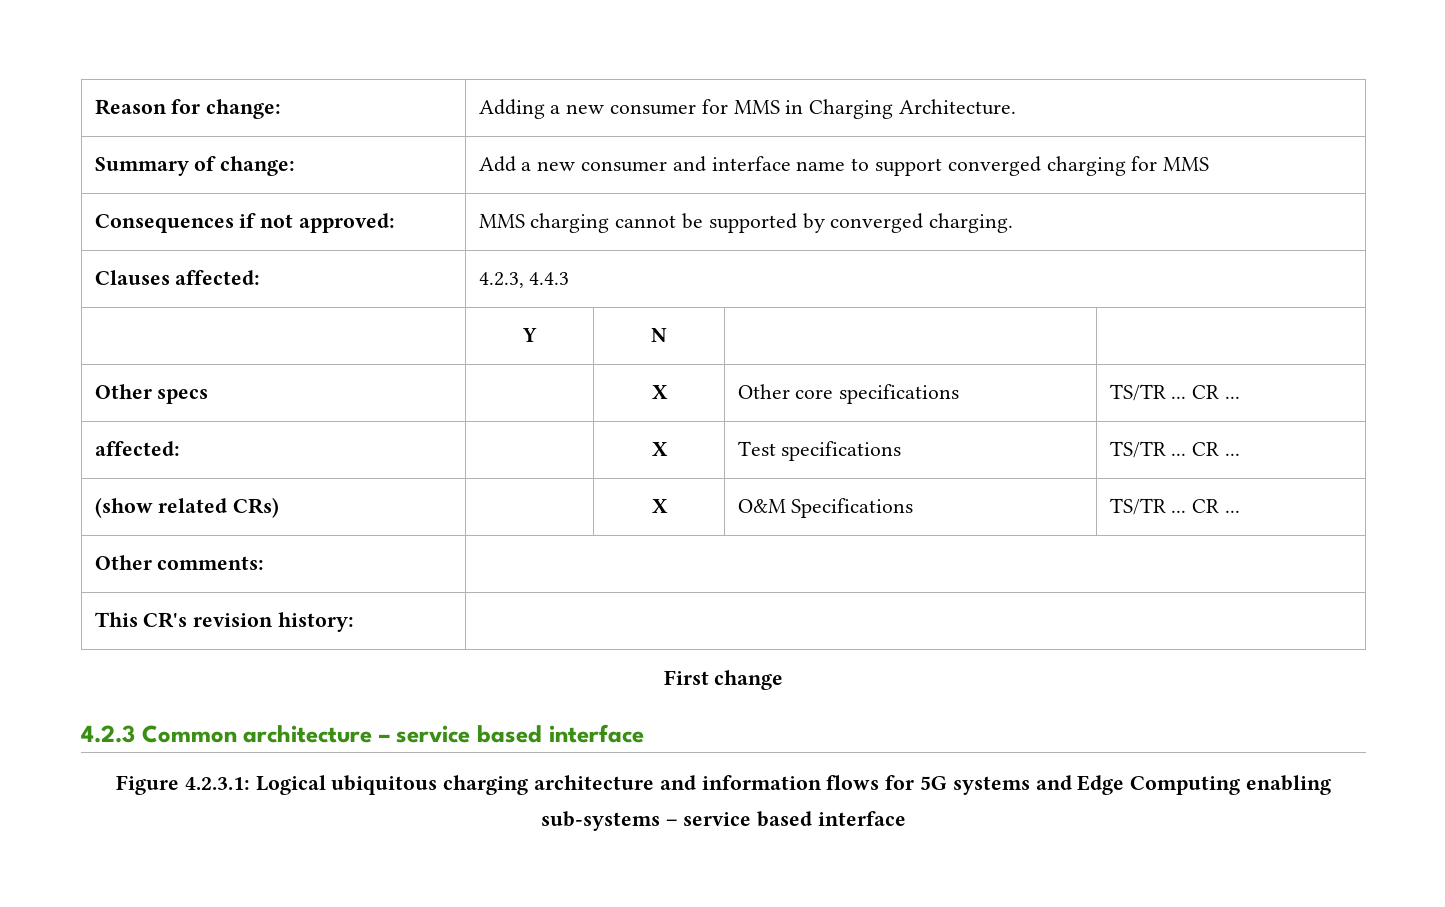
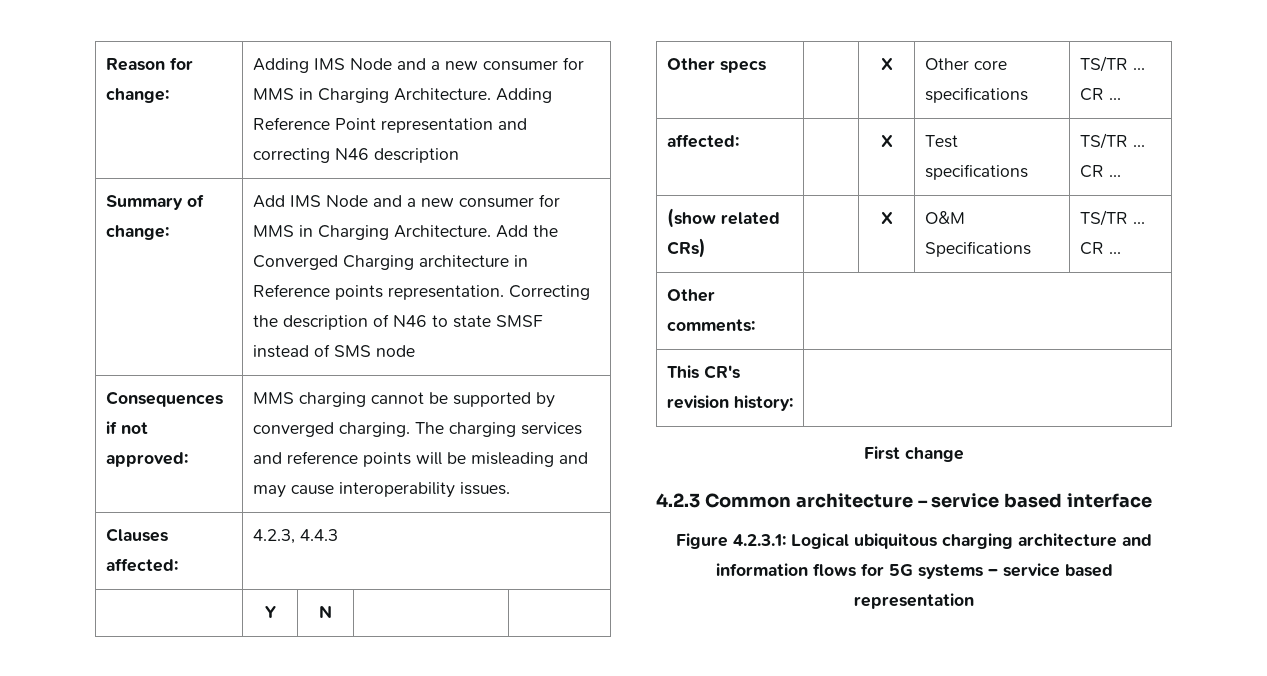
[550,99,1016,119] [94,156,296,176] [478,156,1210,176] a new consumer for MMS in Charging Architecture. // Summary of change: | Add a new consumer and interface name to support converged charging for MMS -> [313,57,584,71] [252,88,552,103] [252,117,527,133] [252,148,459,163] [105,194,204,210] [105,225,169,240] [252,194,560,208] [252,225,558,240] [252,255,528,270] [252,284,590,300] [252,314,543,330] [252,344,415,358] IMS Node and a new consumer for MMS in Charging Architecture. Adding Reference Point representation and correcting N46 description // Summary of change: | Add IMS Node and a new consumer for MMS in Charging Architecture. Add the Converged Charging architecture in Reference points representation. Correcting the description of N46 to state SMSF instead of SMS node
(1014, 223) none -> [414,422,582,437] [252,451,588,467] [252,482,510,498] The charging services and reference points will be misleading and may cause interoperability issues.
[1035,775,1332,795] [541,811,906,831] and Edge Computing enabling sub-systems – service based interface -> [987,563,1113,577] [854,593,974,609] – service based representation

